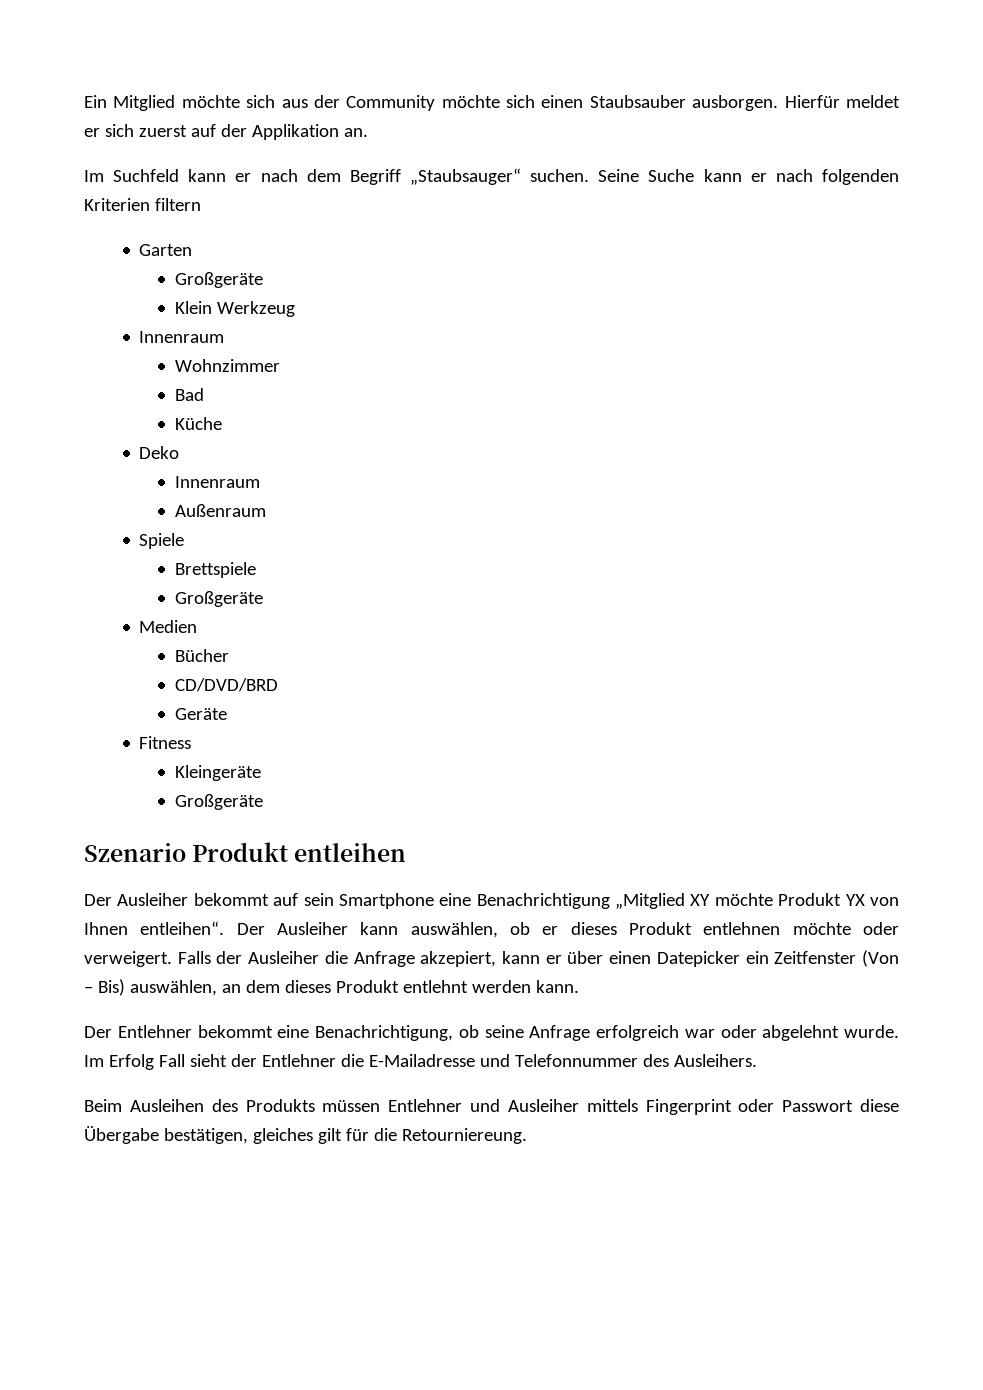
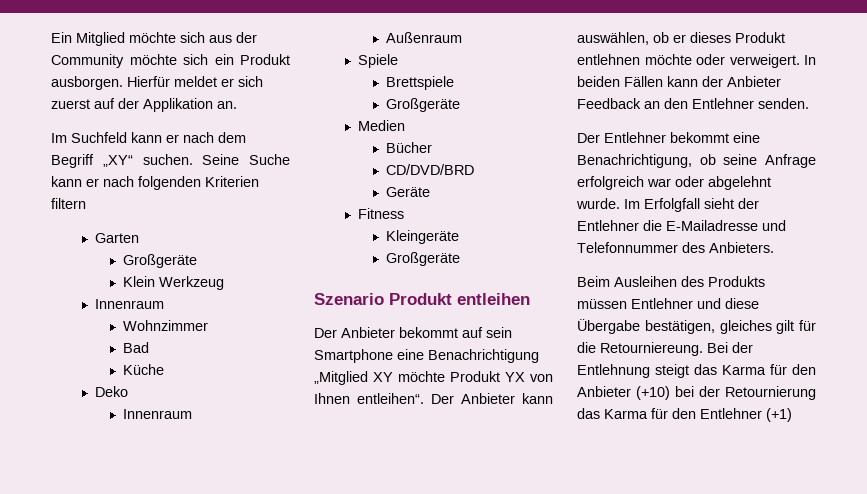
[541,95,686,108] einen Staubsauber -> [214,54,290,65] ein Produkt
[410,168,521,185] „Staubsauger“ -> [102,155,133,167] „XY“
[117,893,189,906] Ausleiher -> [341,327,395,338] Anbieter
[276,922,348,935] Ausleiher -> [461,393,515,404] Anbieter
[177,950,899,967] [84,979,579,996] Falls der Ausleiher die Anfrage akzepiert, kann er über einen Datepicker ein Zeitfenster (Von – Bis) auswählen, an dem dieses Produkt entlehnt werden kann. -> [804,55,816,65] [577,76,781,87] [577,98,809,109] In beiden Fällen kann der Anbieter Feedback an den Entlehner senden.
[108,1054,185,1070] Erfolg Fall -> [644,198,700,212] Erfolgfall
[673,1054,757,1067] Ausleihers. -> [709,242,774,253] Anbieters.
[507,1099,854,1115] Ausleiher mittels Fingerprint oder Passwort -> (721, 303) none
(527, 1136) none -> [707,342,753,353] [577,364,816,378] [577,386,816,400] [577,408,792,422] Bei der Entlehnung steigt das Karma für den Anbieter (+10) bei der Retournierung das Karma für den Entlehner (+1)

